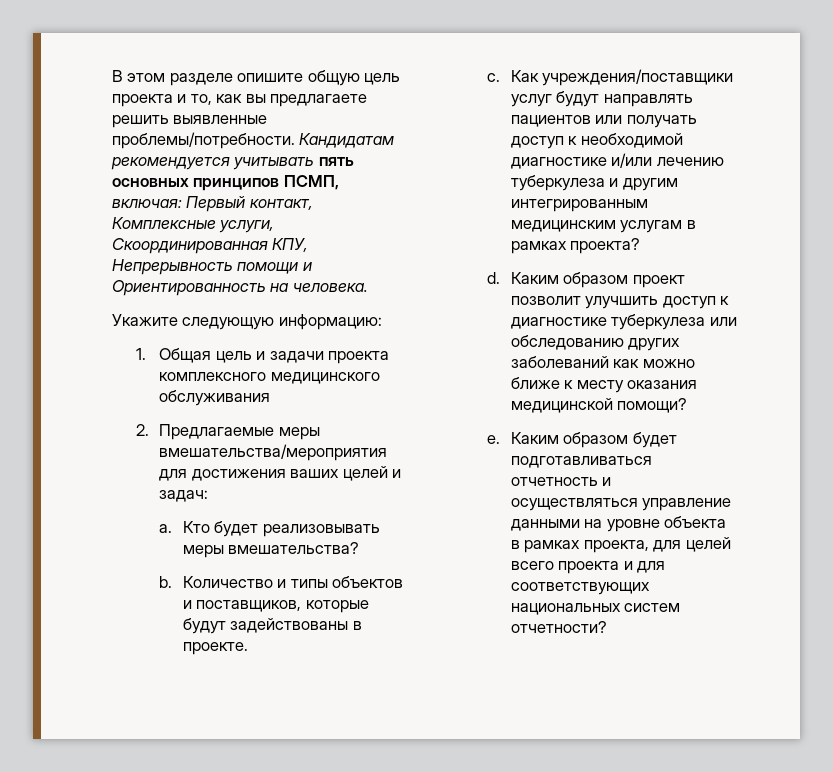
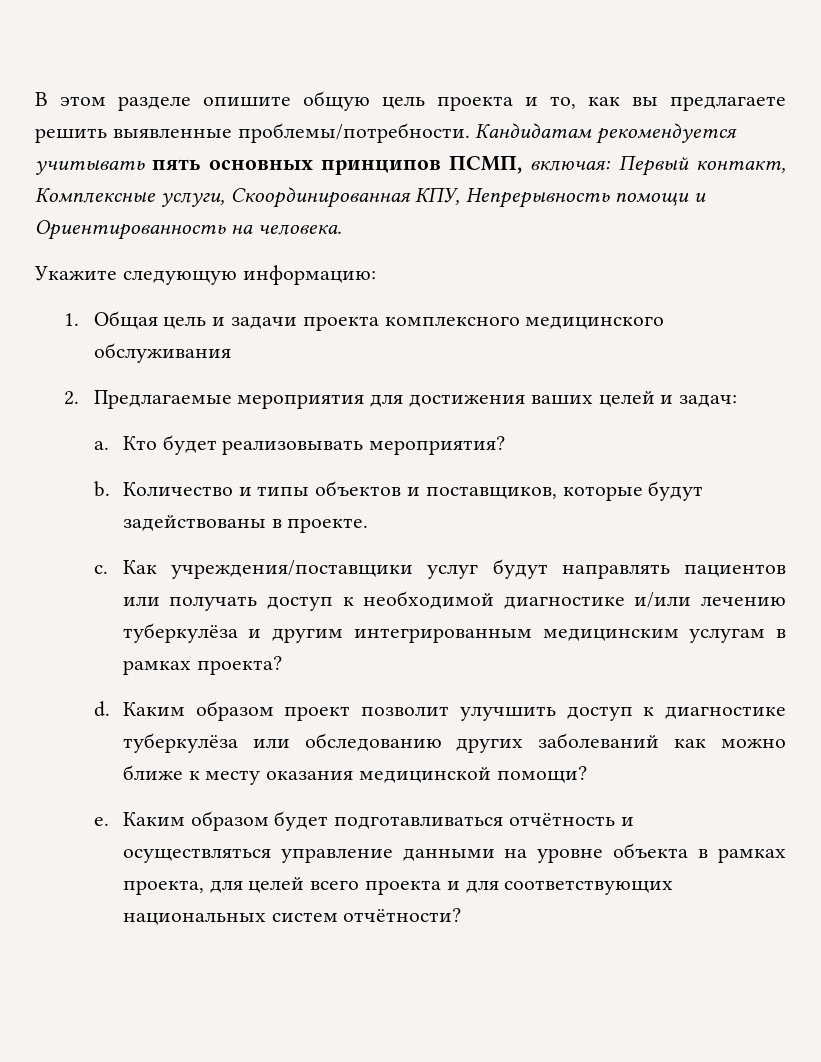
[278,427,320,440] [159,444,388,461] меры вмешательства/мероприятия -> [237,394,365,409] мероприятия
[182,542,360,558] меры вмешательства? -> [369,436,506,455] мероприятия?
[510,175,605,191] туберкулеза -> [122,623,238,643] туберкулёза
[611,314,706,330] туберкулеза -> [122,733,238,753] туберкулёза
[510,477,598,486] отчетность -> [508,813,615,826] отчётность
[510,621,607,633] отчетности? -> [343,908,462,922] отчётности?

